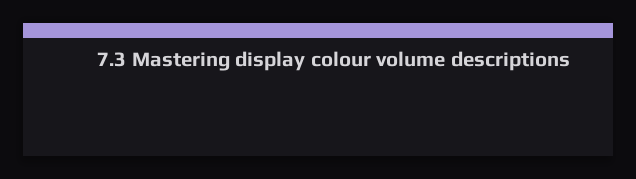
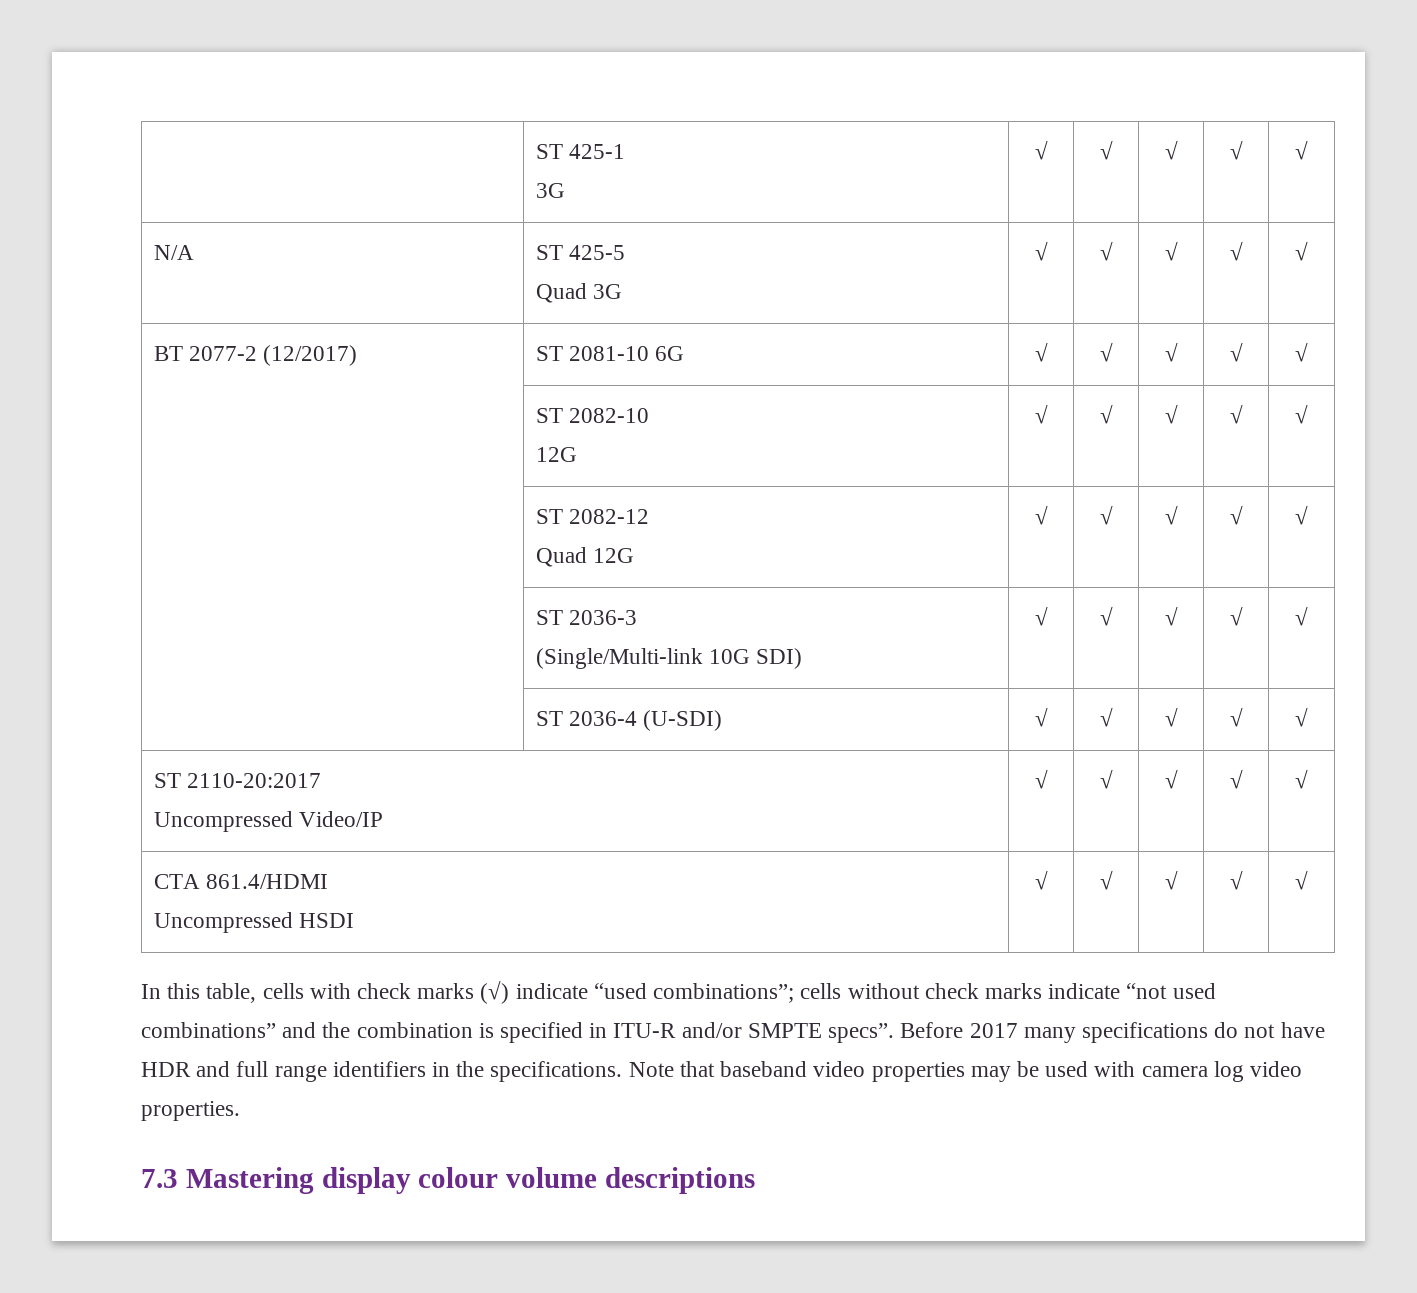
(97, 59) none -> [535,144,626,159] [535,183,565,198] [1034,140,1048,160] [1099,140,1113,160] [1164,140,1178,160] [1229,140,1243,160] [1295,140,1308,160] [153,245,194,260] [535,245,626,260] [535,283,623,303] [1034,241,1048,261] [1099,241,1113,261] [1164,241,1178,261] [1229,241,1243,261] [1295,241,1308,261] [153,345,358,366] [535,346,685,361] [1034,342,1048,362] [1099,342,1113,362] [1164,342,1178,362] [1229,342,1243,362] [1295,342,1308,362] [535,408,650,423] [535,447,577,462] [1034,404,1048,424] [1099,404,1113,424] [1164,404,1178,424] [1229,404,1243,424] [1295,404,1308,424] [535,509,650,524] [535,547,635,567] [1034,505,1048,525] [1099,505,1113,525] [1164,505,1178,525] [1229,505,1243,525] [1295,505,1308,525] [535,610,638,625] [535,648,803,669] [1034,606,1048,626] [1099,606,1113,626] [1164,606,1178,626] [1229,606,1243,626] [1295,606,1308,626] [535,710,723,731] [1034,707,1048,727] [1099,707,1113,727] [1164,707,1178,727] [1229,707,1243,727] [1295,707,1308,727] [153,773,322,788] [153,811,384,832] [1034,769,1048,789] [1099,769,1113,789] [1164,769,1178,789] [1229,769,1243,789] [1295,769,1308,789] [153,874,329,889] [153,912,355,933] [1034,870,1048,890] [1099,870,1113,890] [1164,870,1178,890] [1229,870,1243,890] [1295,870,1308,890] [141,980,1216,1004] [141,1022,1325,1043] [141,1061,1302,1082] [141,1101,240,1121] | ST 425-1 // 3G | √ | √ | √ | √ | √ // N/A | ST 425-5 // Quad 3G | √ | √ | √ | √ | √ // BT 2077-2 (12/2017) | ST 2081-10 6G | √ | √ | √ | √ | √ // | ST 2082-10 // 12G | √ | √ | √ | √ | √ // | ST 2082-12 // Quad 12G | √ | √ | √ | √ | √ // | ST 2036-3 // (Single/Multi-link 10G SDI) | √ | √ | √ | √ | √ // | ST 2036-4 (U-SDI) | √ | √ | √ | √ | √ // ST 2110-20:2017 // Uncompressed Video/IP | √ | √ | √ | √ | √ // CTA 861.4/HDMI // Uncompressed HSDI | √ | √ | √ | √ | √ // In this table, cells with check marks (√) indicate “used combinations”; cells without check marks indicate “not used combinations” and the combination is specified in ITU-R and/or SMPTE specs”. Before 2017 many specifications do not have HDR and full range identifiers in the specifications. Note that baseband video properties may be used with camera log video properties. //

